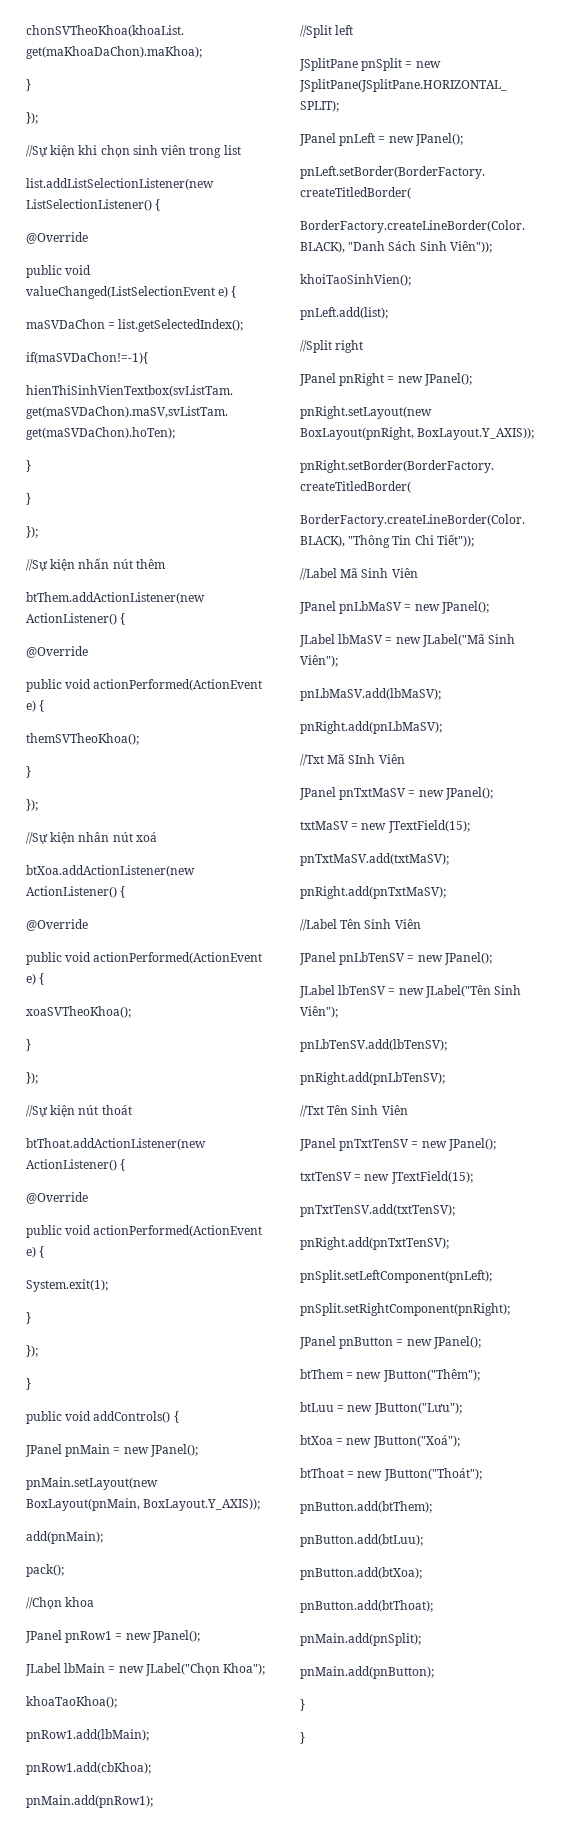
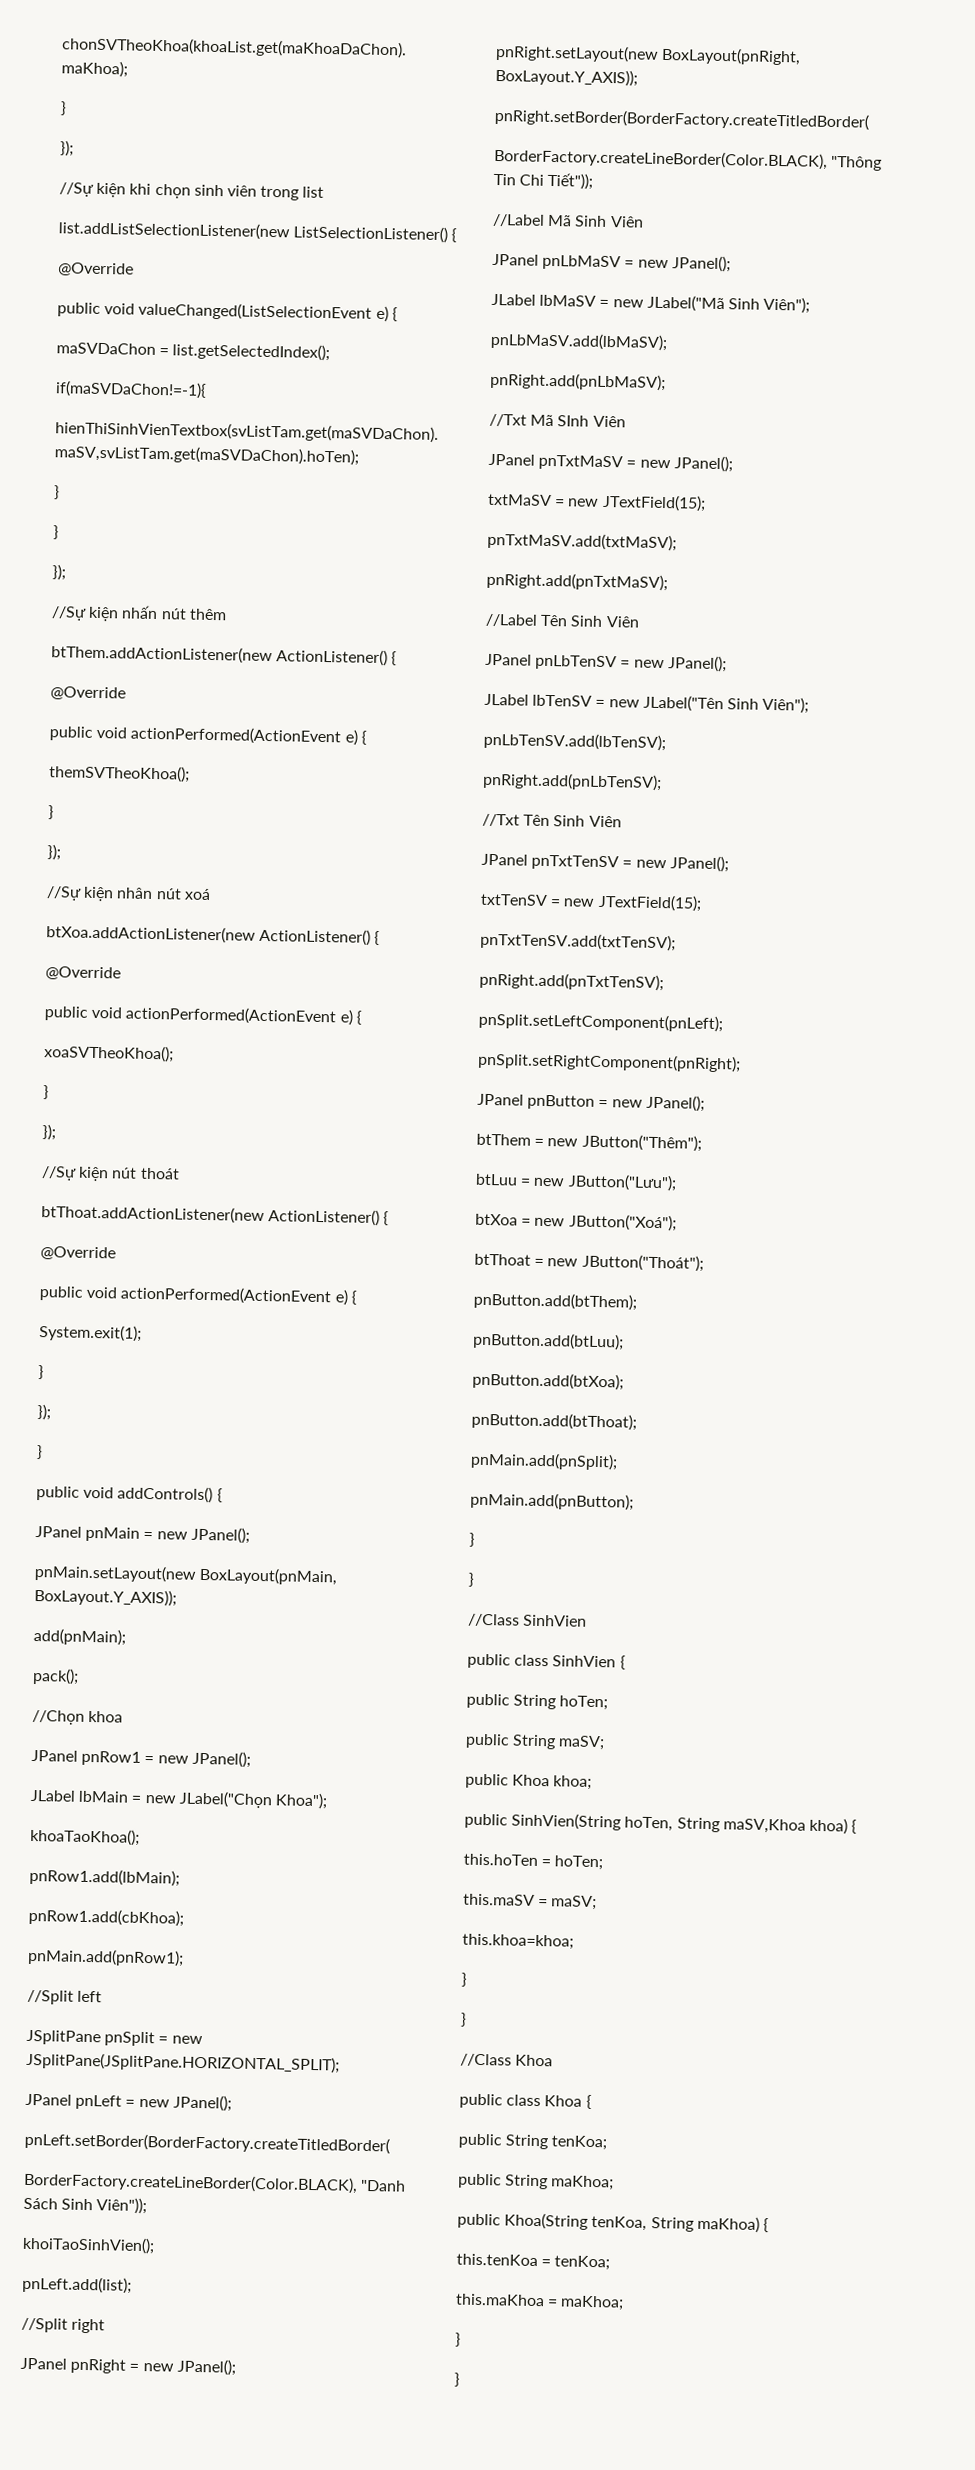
(305, 1738) none -> [468,1613,588,1627] [467,1653,626,1670] [466,1693,609,1711] [465,1733,606,1751] [465,1773,593,1790] [464,1812,858,1835] [463,1853,604,1871] [463,1893,598,1911] [462,1933,574,1950] [461,1972,467,1987] [460,2012,467,2027] [460,2053,554,2067] [459,2093,592,2109] [458,2133,608,2151] [458,2173,615,2191] [457,2212,769,2233] [456,2253,611,2271] [455,2293,625,2311] [455,2332,461,2347] [454,2372,460,2387] // //Class SinhVien // public class SinhVien { // public String hoTen; // public String maSV; // public Khoa khoa; // public SinhVien(String hoTen, String maSV,Khoa khoa) { // this.hoTen = hoTen; // this.maSV = maSV; // this.khoa=khoa; // } // } // //Class Khoa // public class Khoa { // public String tenKoa; // public String maKhoa; // public Khoa(String tenKoa, String maKhoa) { // this.tenKoa = tenKoa; // this.maKhoa = maKhoa; // } // }

